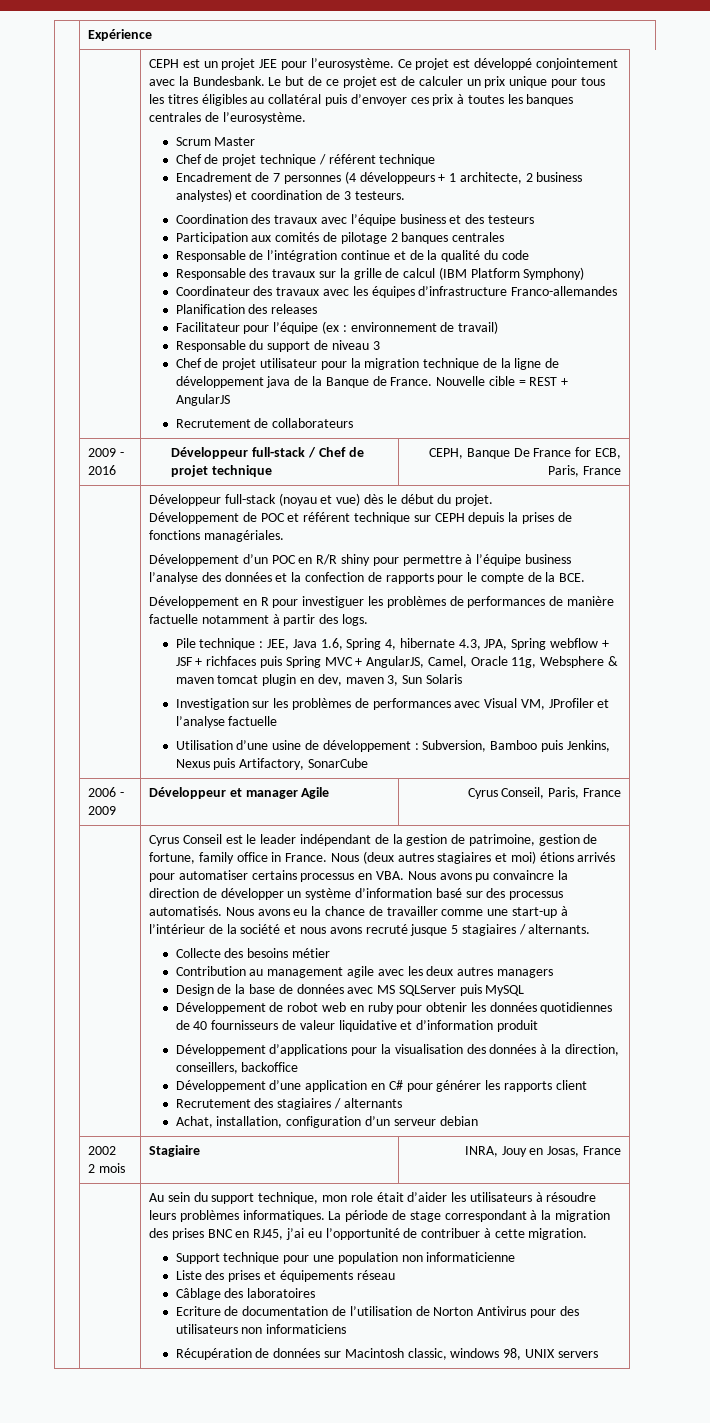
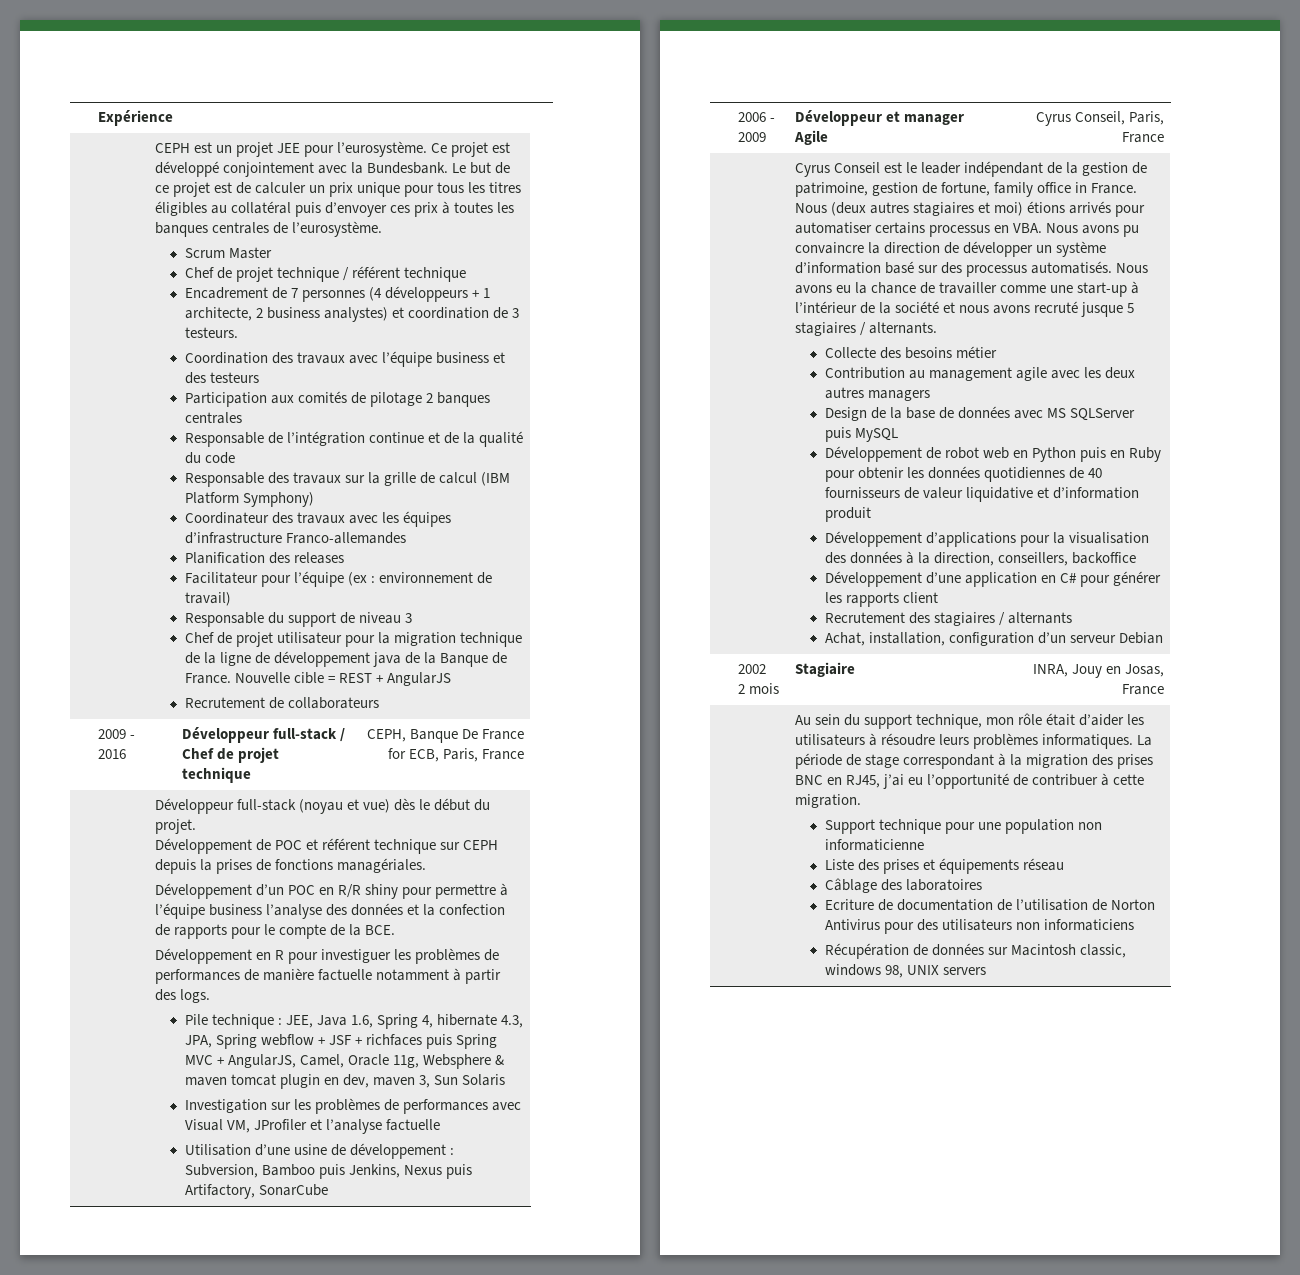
[367,1002,394,1014] ruby -> [1031,447,1162,462] Python puis en Ruby
[439,1116,478,1126] debian -> [1118,632,1163,644] Debian
[350,1192,373,1202] role -> [1018,713,1043,725] rôle

